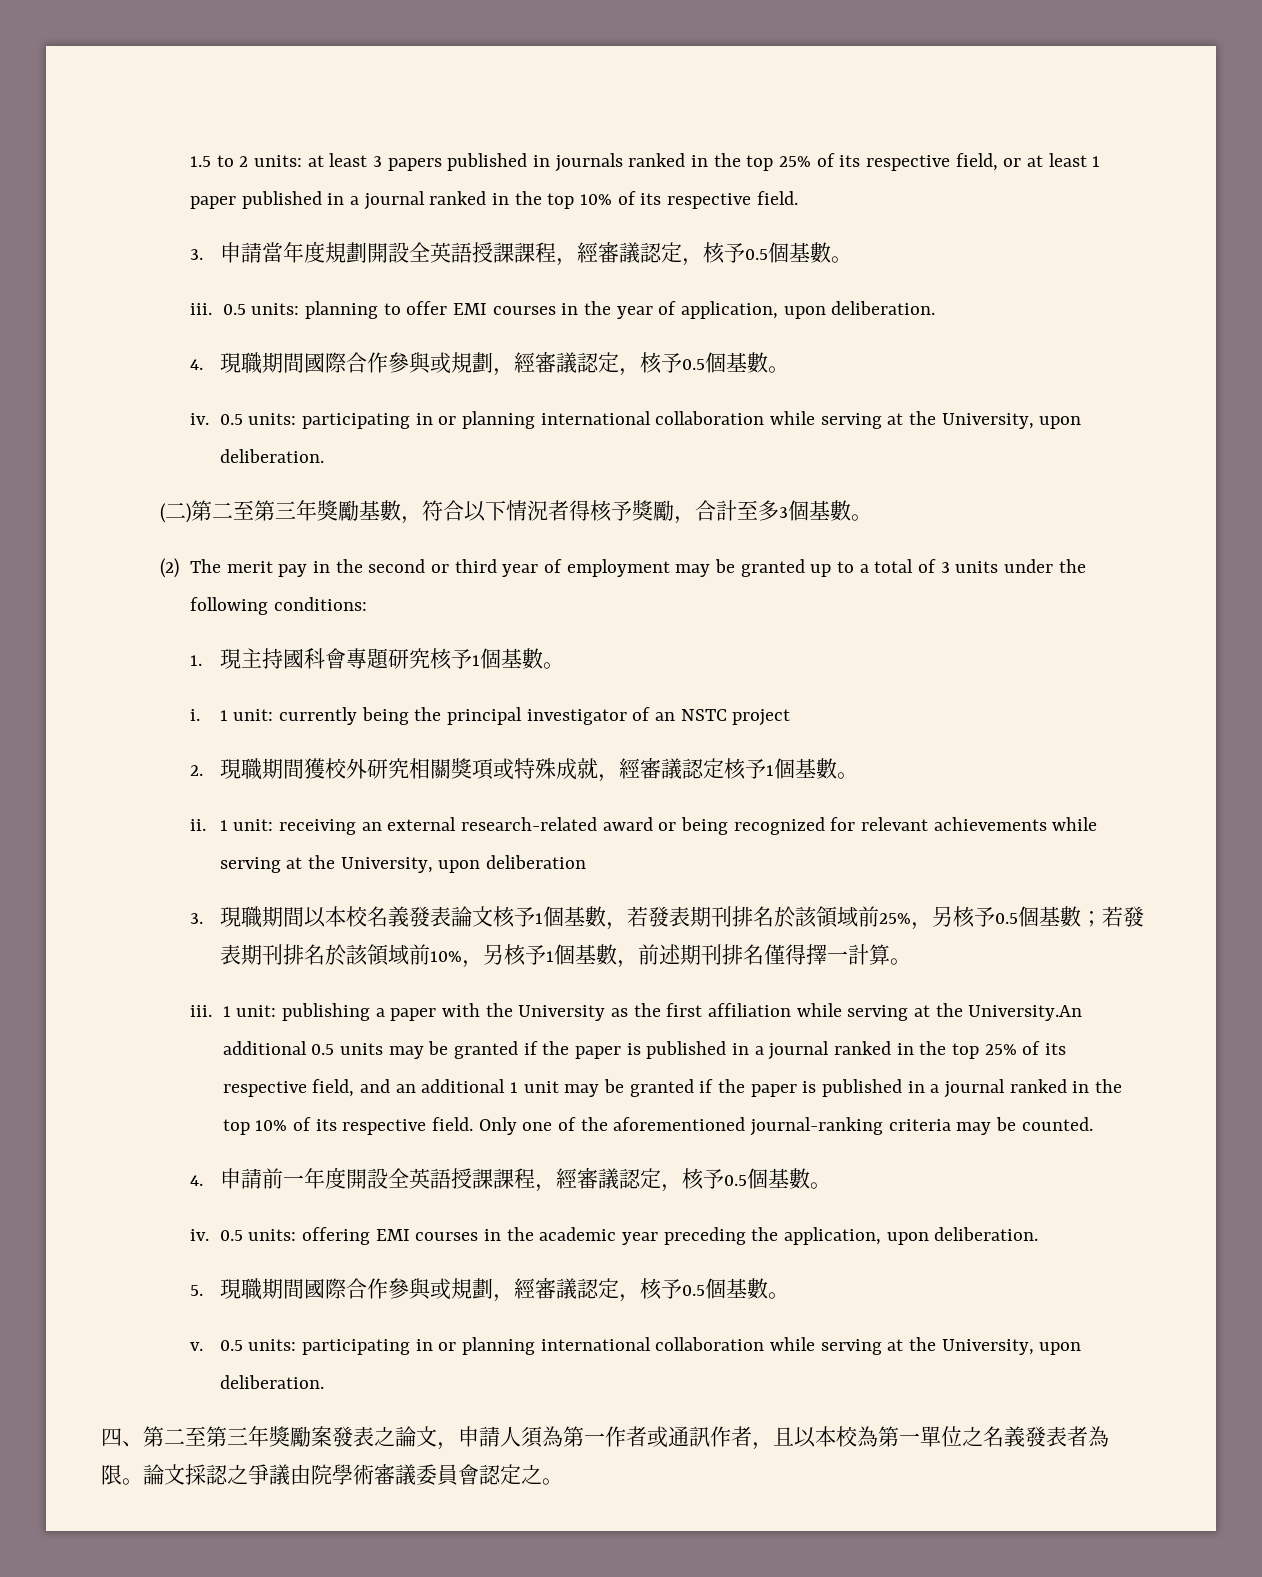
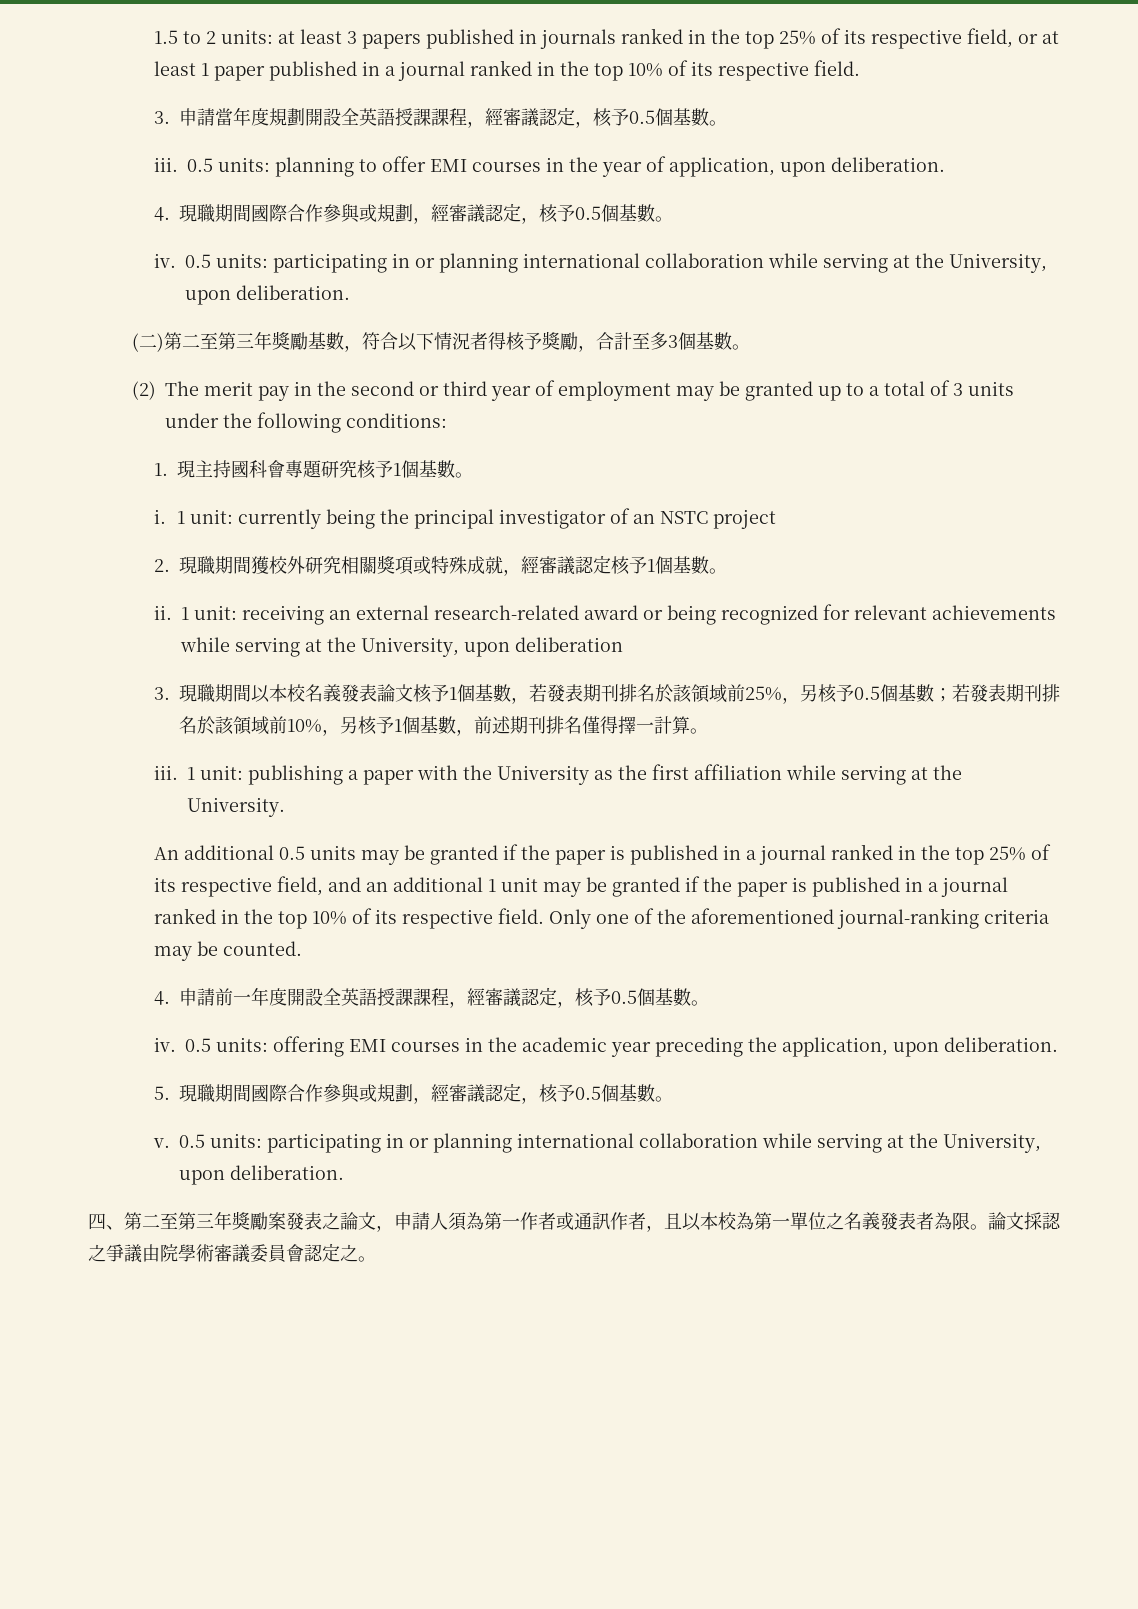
[968,1005,1083,1021] University.An -> [187,797,286,817] [154,847,180,860] University. // An

